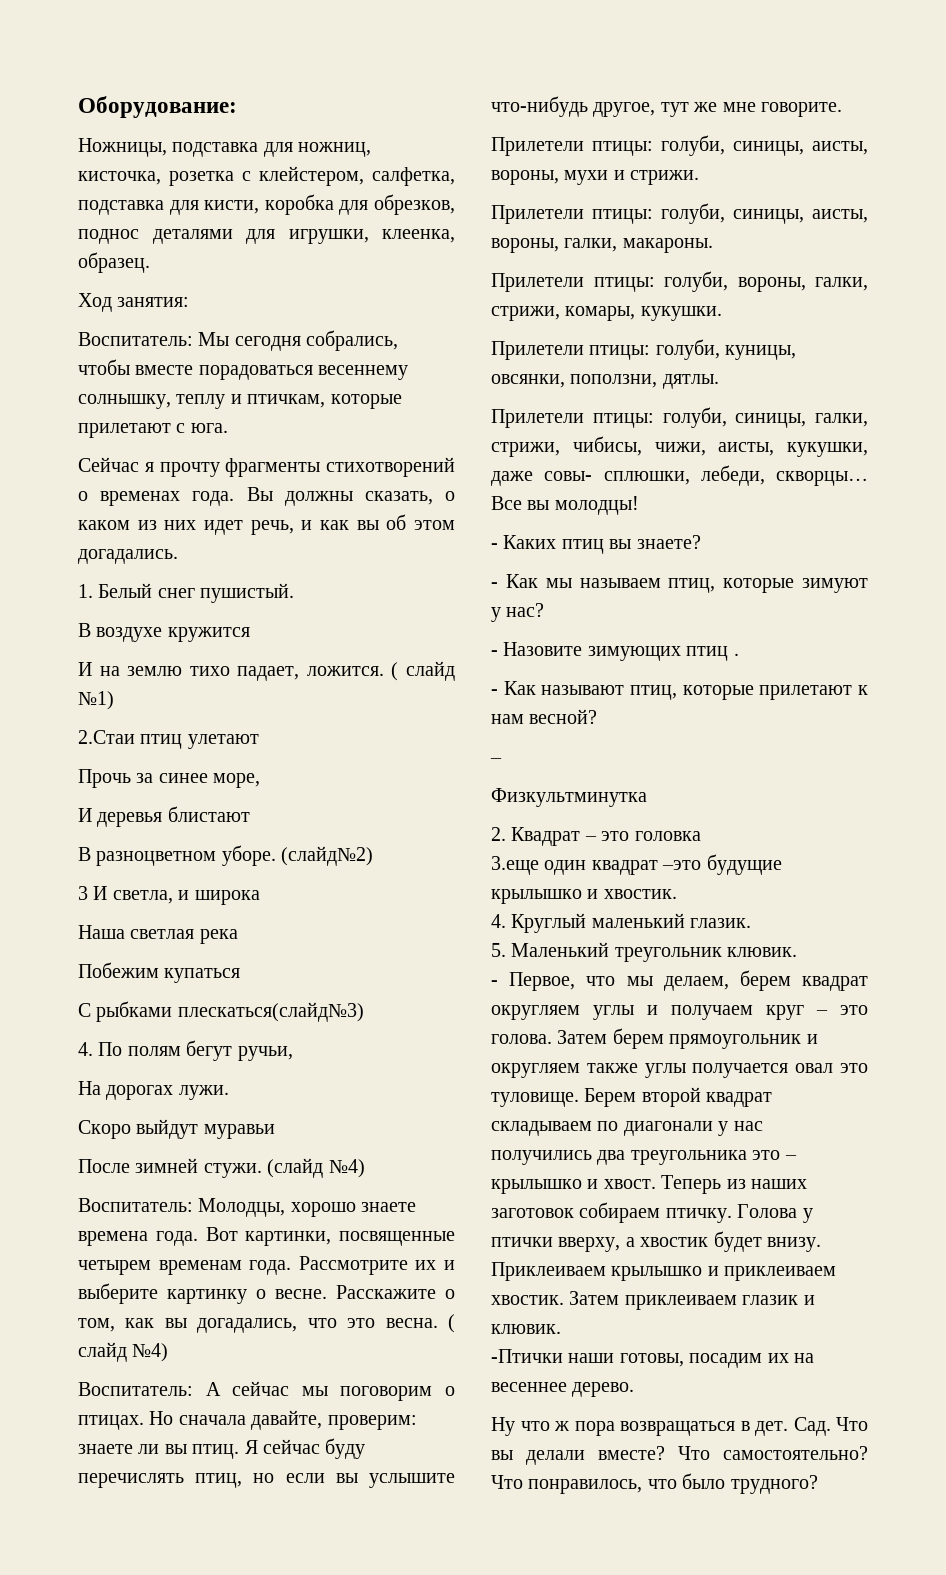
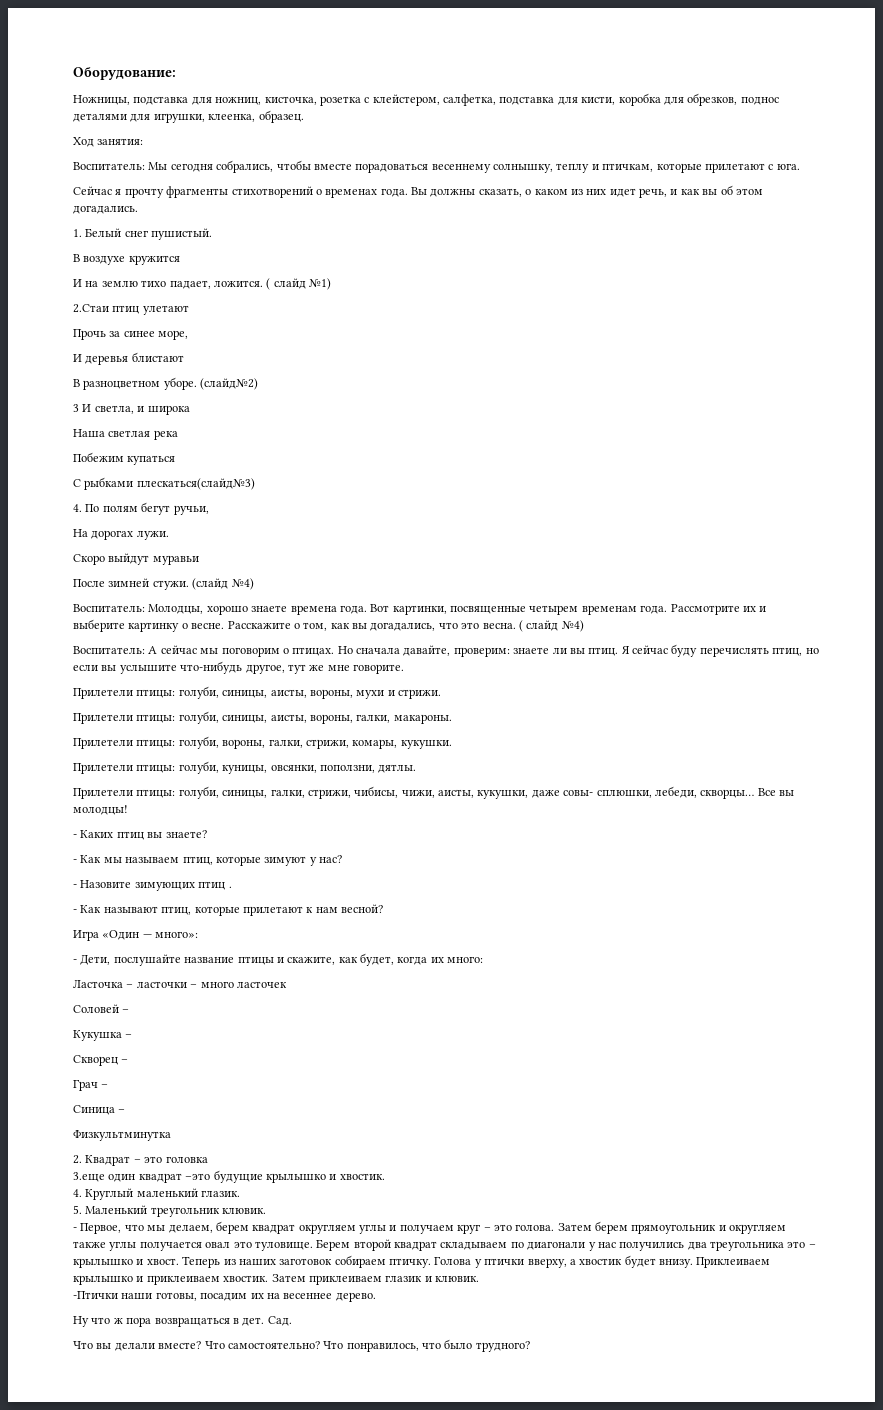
(598, 716) none -> [73,930,199,941] [73,953,484,966] [73,979,287,988] [73,1004,130,1013] [73,1030,133,1041] [73,1055,129,1066] [73,1080,109,1091] [73,1105,115,1115] Игра «Один — много»: // - Дети, послушайте название птицы и скажите, как будет, когда их много: // Ласточка – ласточки – много ласточек // Соловей – // Кукушка – // Скворец – // Грач – // Синица
(831, 1426) none -> (292, 1321) //

